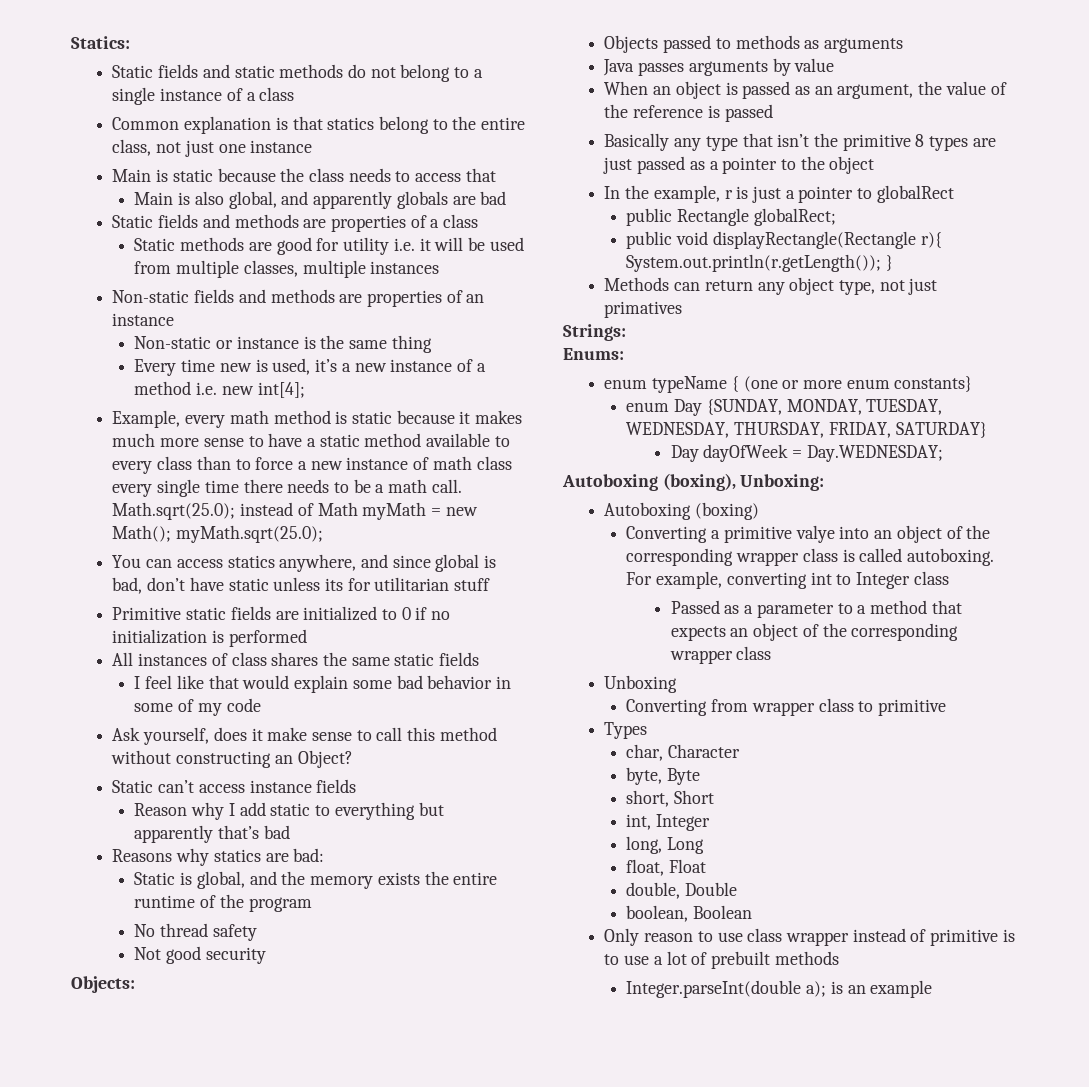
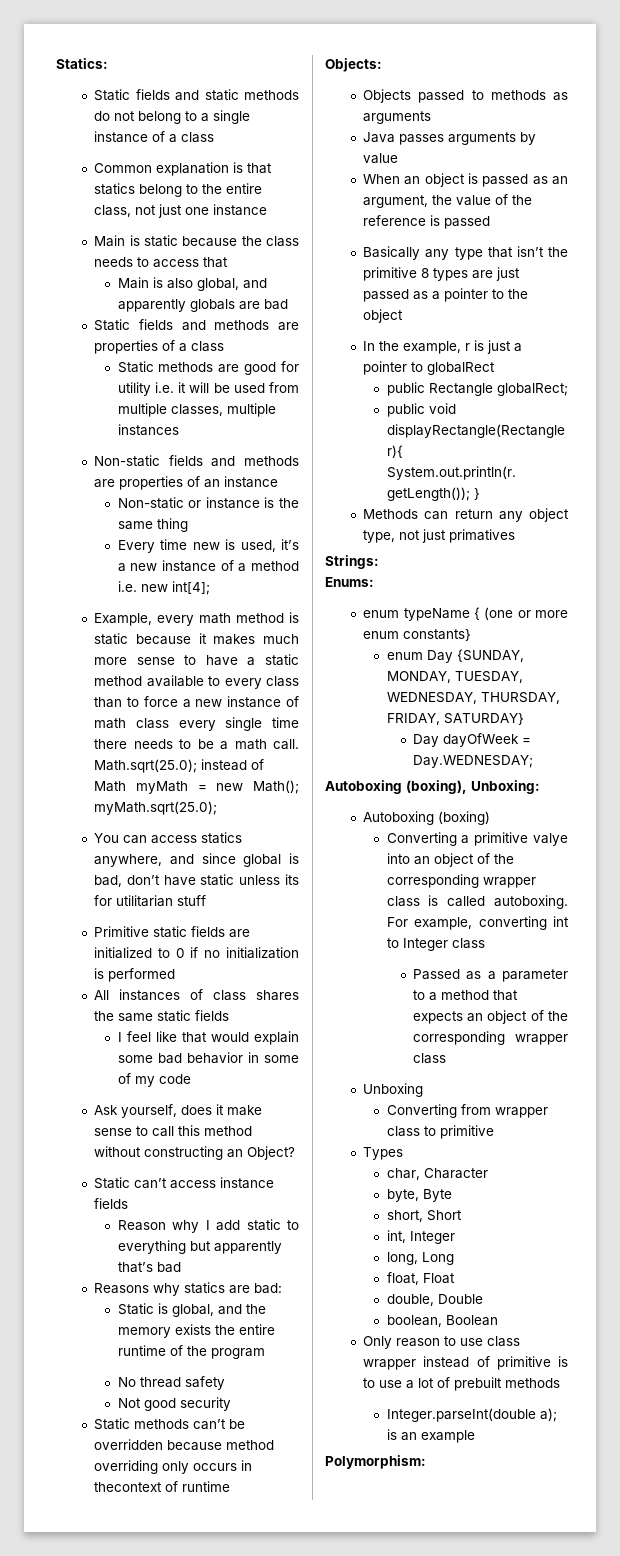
(266, 955) none -> [94,1418,246,1430] [94,1439,275,1451] [94,1460,253,1474] [94,1481,231,1492] // Static methods can’t be overridden because method overriding only occurs in thecontext of runtime
(933, 989) none -> [325,1455,426,1469] // Polymorphism:

